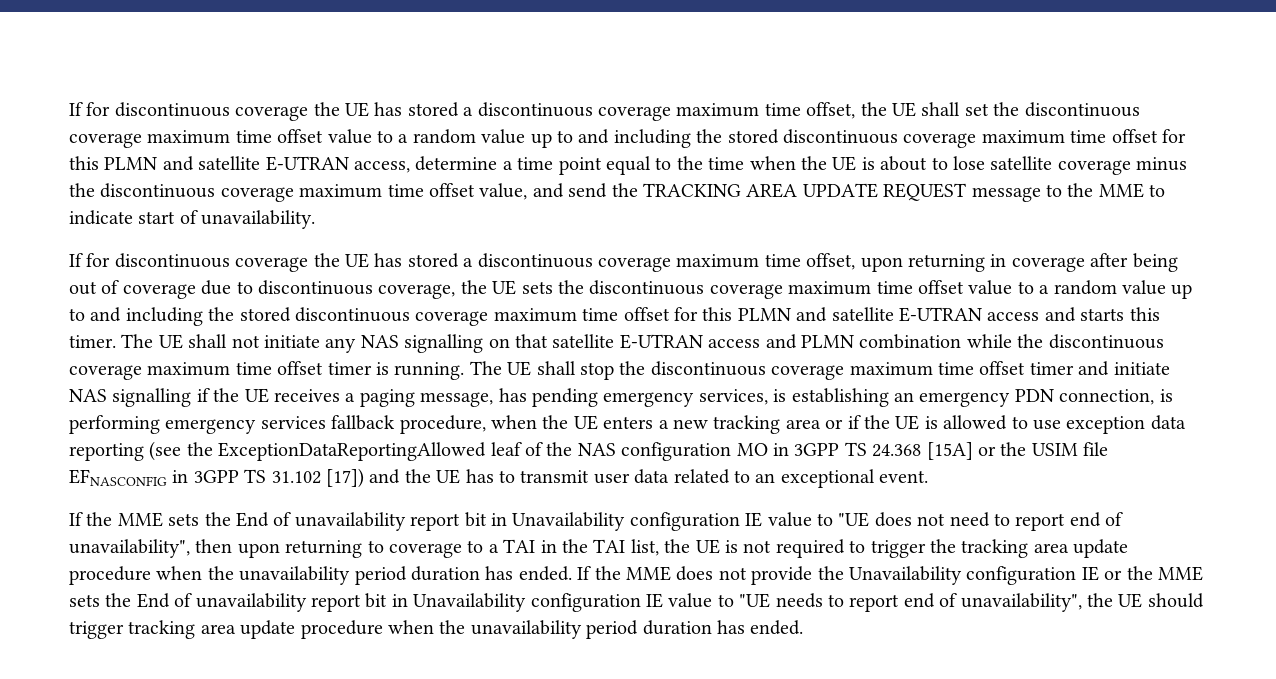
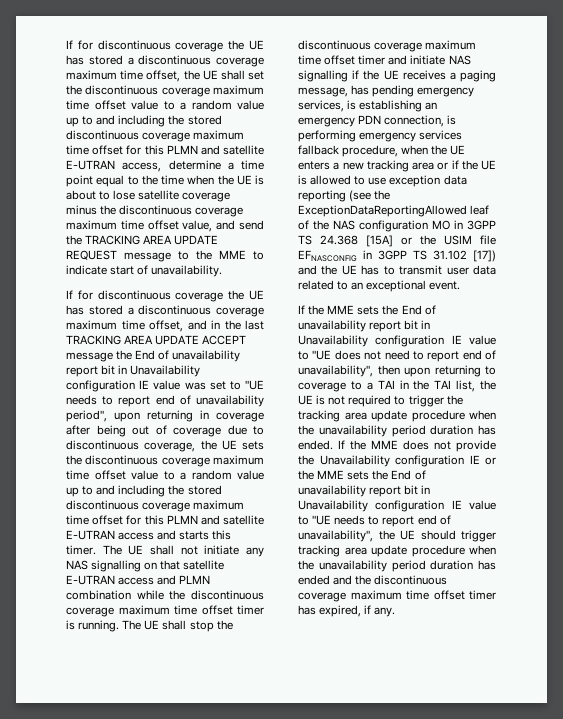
(856, 261) none -> [187,320,264,330] [66,335,247,345] [66,350,241,362] [66,365,201,377] [66,380,264,392] [66,395,264,407] [66,410,107,422] and in the last TRACKING AREA UPDATE ACCEPT message the End of unavailability report bit in Unavailability configuration IE value was set to "UE needs to report end of unavailability period",
[750,620,804,635] ended. -> [298,575,448,585] [298,590,496,602] [298,605,396,617] ended and the discontinuous coverage maximum time offset timer has expired, if any.

